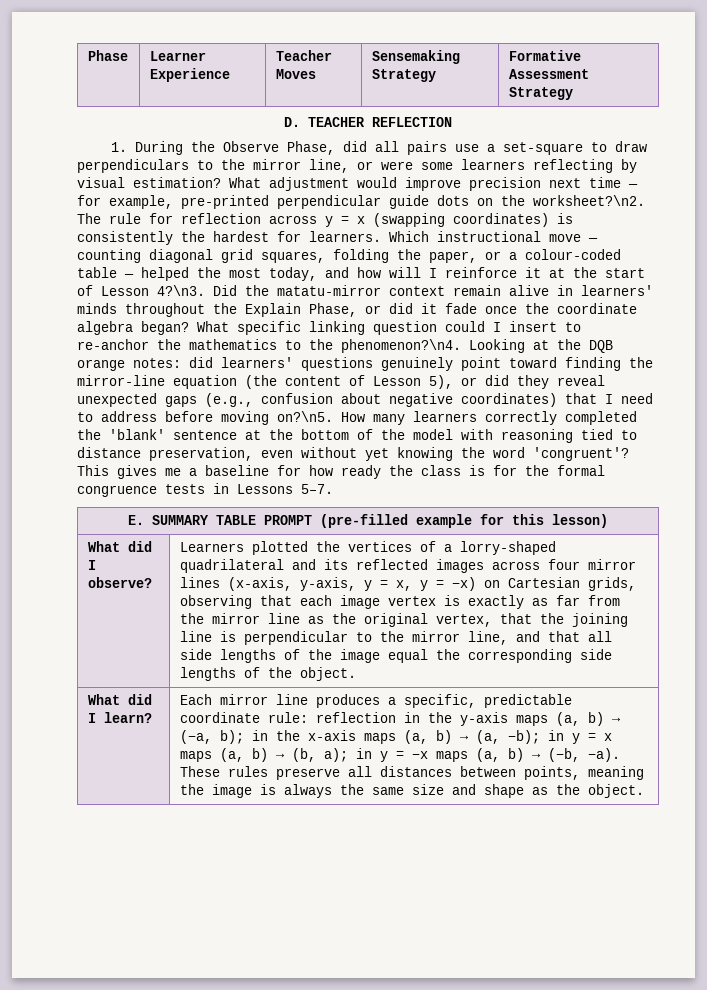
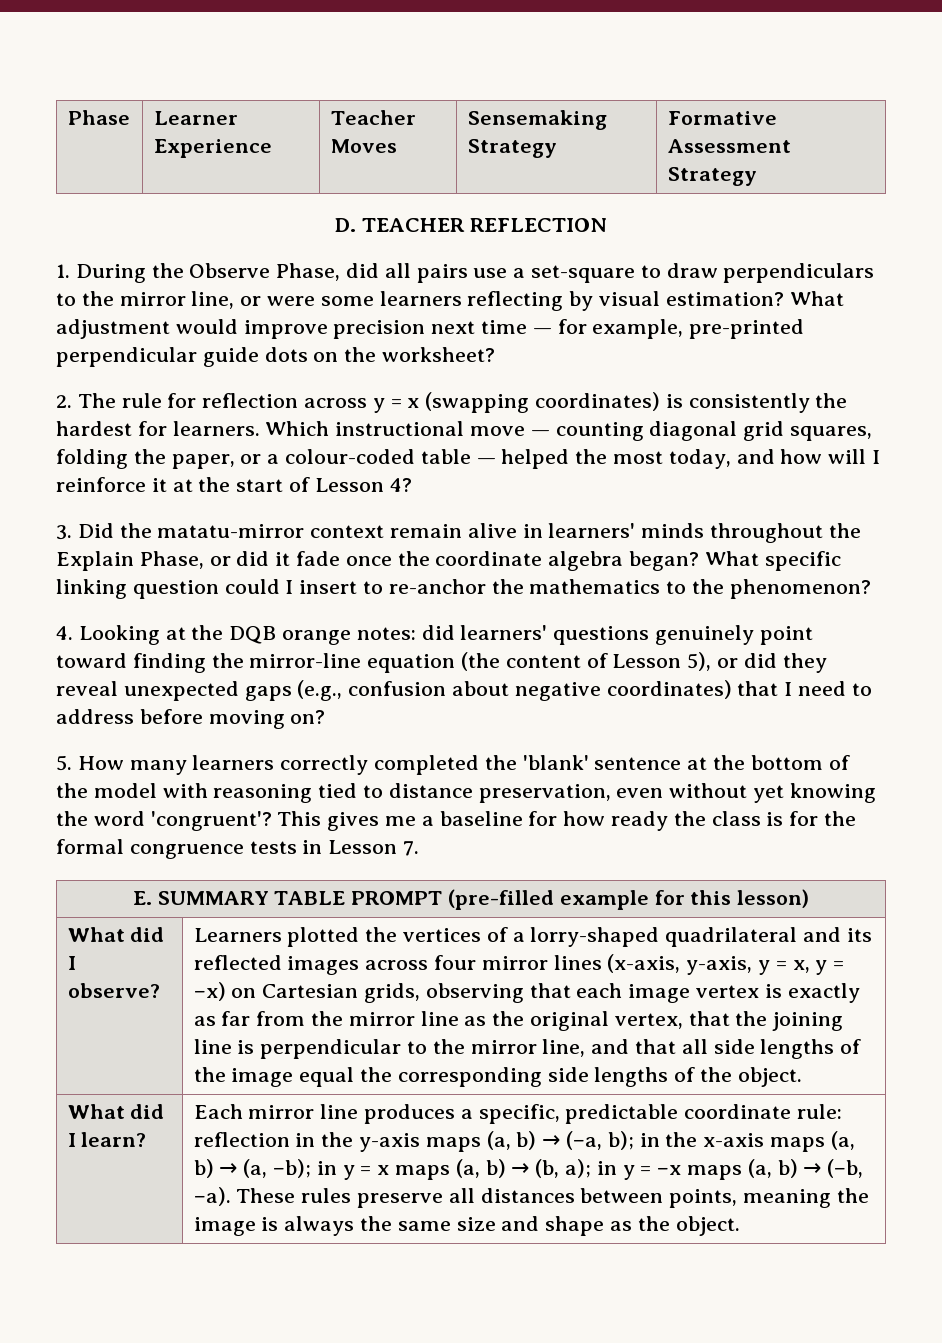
[533,195,645,206] worksheet?\n2. -> [382,347,496,362] [56,395,72,408] worksheet? // 2.
[157,285,205,296] 4?\n3. -> [389,478,412,492] [56,525,72,540] 4? // 3.
[341,339,461,353] phenomenon?\n4. -> [729,579,871,599] [56,626,73,640] phenomenon? // 4.
[277,411,333,422] on?\n5. -> [290,710,326,724] [56,755,72,771] on? // 5.
[237,484,333,494] Lessons 5–7. -> [328,840,420,856] Lesson 7.

